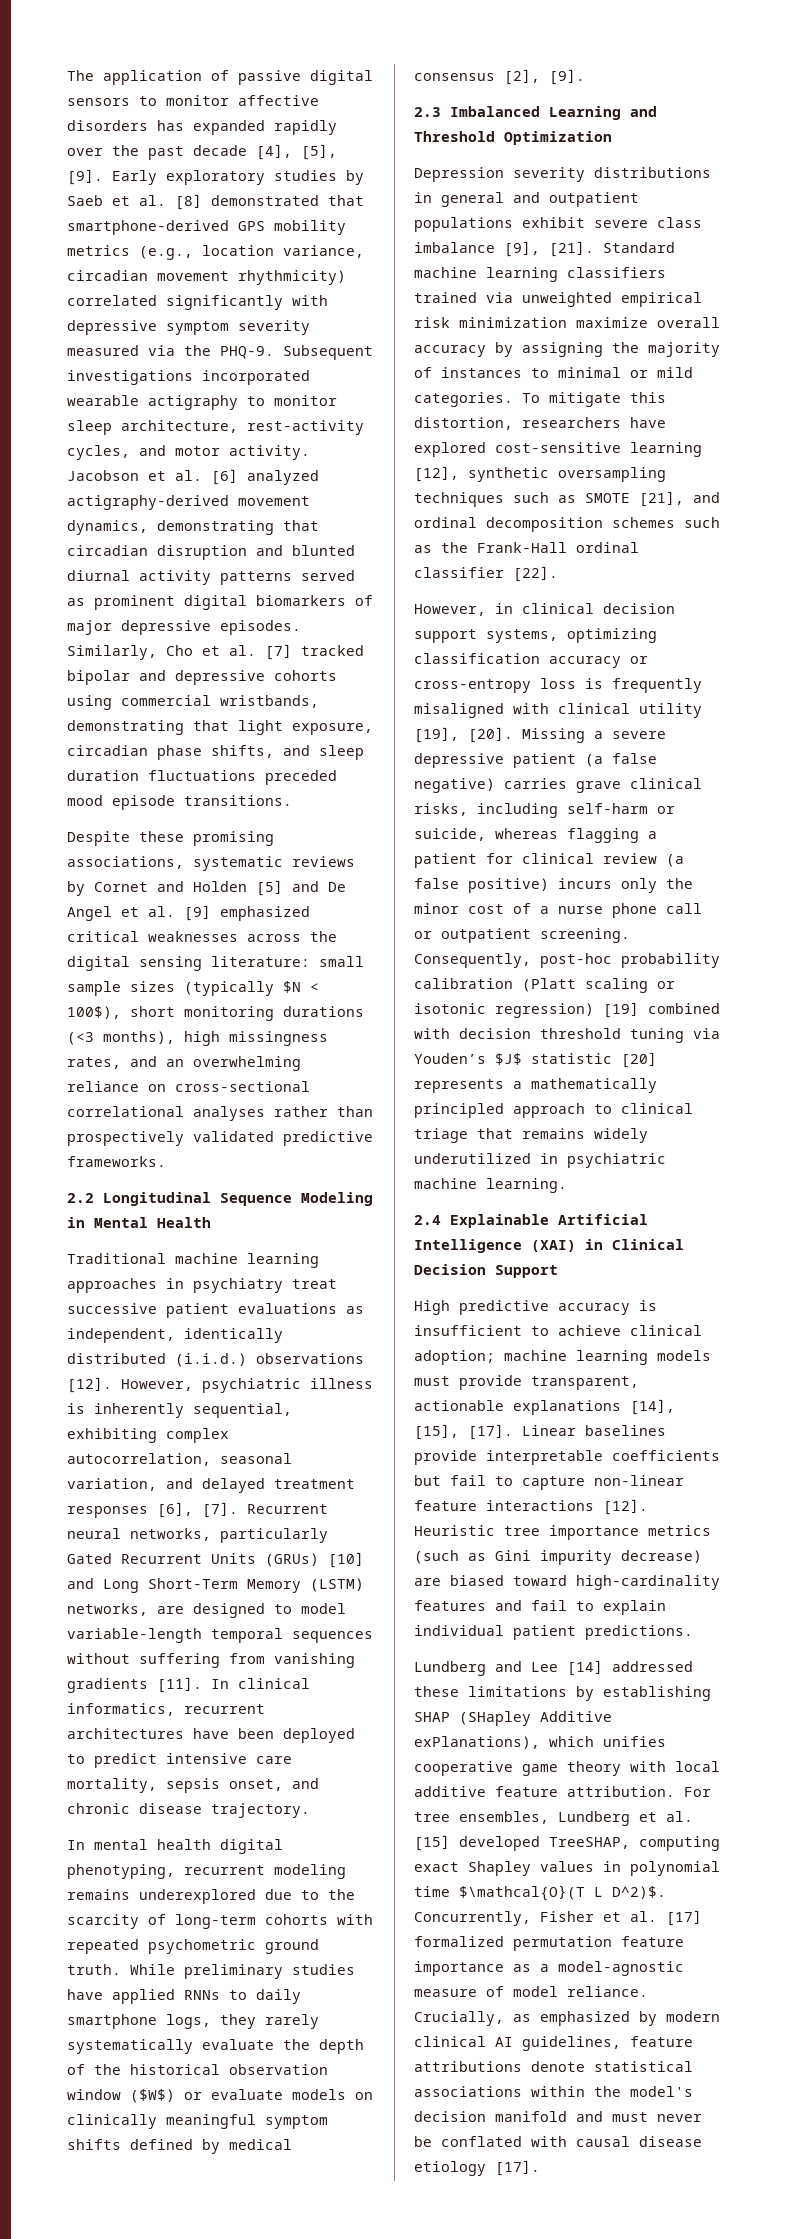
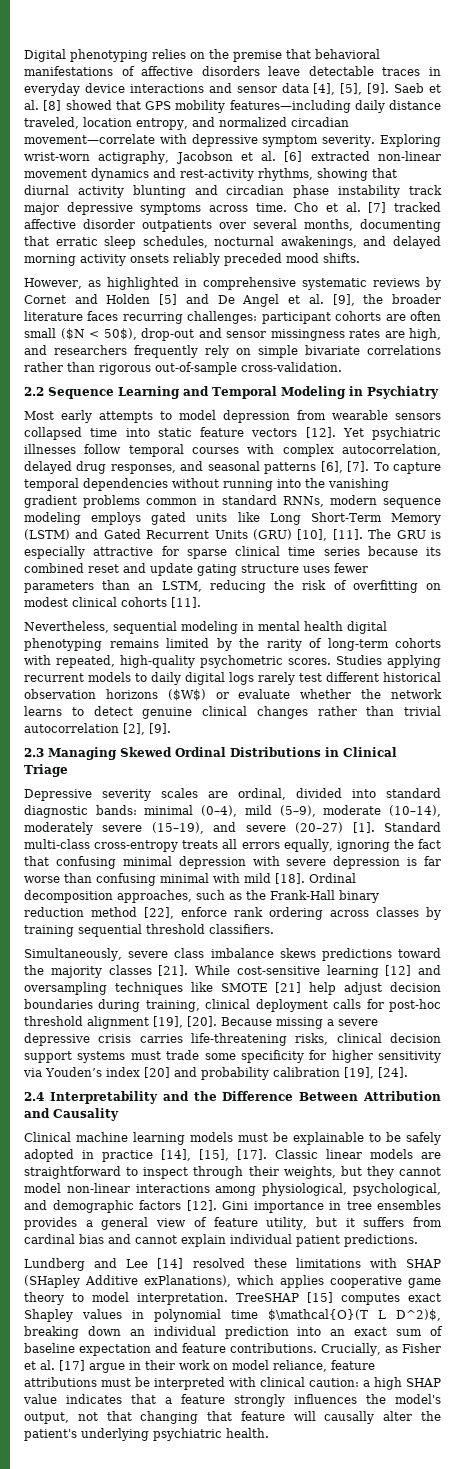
[67,70,373,85] [67,95,319,106] [67,120,337,135] [67,144,337,160] [67,169,364,185] [67,194,364,210] [67,220,346,235] [67,245,364,260] [67,270,346,285] [67,295,328,310] [67,320,310,335] [67,345,373,360] [67,370,310,385] [67,395,337,410] [67,420,364,435] [67,445,310,460] [67,469,319,485] [67,495,310,510] [67,520,319,535] [67,545,355,560] [67,570,355,585] [67,595,373,610] [67,620,301,635] [67,645,157,660] The application of passive digital sensors to monitor affective disorders has expanded rapidly over the past decade [4], [5], [9]. Early exploratory studies by Saeb et al. [8] demonstrated that smartphone-derived GPS mobility metrics (e.g., location variance, circadian movement rhythmicity) correlated significantly with depressive symptom severity measured via the PHQ-9. Subsequent investigations incorporated wearable actigraphy to monitor sleep architecture, rest-activity cycles, and motor activity. Jacobson et al. [6] analyzed actigraphy-derived movement dynamics, demonstrating that circadian disruption and blunted diurnal activity patterns served as prominent digital biomarkers of major depressive episodes. Similarly, -> [24,49,380,62] [24,66,441,76] [24,83,441,96] [24,100,441,113] [24,117,349,130] [24,134,441,147] [24,151,441,164] [24,168,397,181] [24,185,442,198] [24,202,287,215] Digital phenotyping relies on the premise that behavioral manifestations of affective disorders leave detectable traces in everyday device interactions and sensor data [4], [5], [9]. Saeb et al. [8] showed that GPS mobility features—including daily distance traveled, location entropy, and normalized circadian movement—correlate with depressive symptom severity. Exploring wrist-worn actigraphy, Jacobson et al. [6] extracted non-linear movement dynamics and rest-activity rhythms, showing that diurnal activity blunting and circadian phase instability track major depressive symptoms across time.
[67,670,337,685] [67,695,319,710] [67,720,373,735] [67,745,364,760] [67,770,337,785] [67,795,292,810] [67,831,274,846] [67,856,184,869] bipolar and depressive cohorts using commercial wristbands, demonstrating that light exposure, circadian phase shifts, and sleep duration fluctuations preceded mood episode transitions. // Despite these promising associations, -> [24,219,441,232] [24,236,441,249] [24,253,360,266] [24,277,296,290] affective disorder outpatients over several months, documenting that erratic sleep schedules, nocturnal awakenings, and delayed morning activity onsets reliably preceded mood shifts. // However, as highlighted in comprehensive
[184,905,310,921] [67,931,337,942] [67,956,364,971] [67,981,319,996] [67,1006,364,1021] [67,1031,328,1046] [67,1056,301,1071] [67,1081,310,1092] [67,1106,373,1121] [67,1131,373,1146] [67,1156,166,1167] [67,1192,373,1206] [67,1217,211,1228] [67,1253,319,1268] [67,1278,337,1293] [67,1303,364,1318] [67,1328,283,1343] [67,1353,364,1367] [67,1377,373,1393] [67,1403,292,1418] [67,1428,229,1443] [67,1453,292,1466] [67,1478,355,1493] [67,1502,328,1518] [67,1528,328,1543] [67,1552,364,1568] [67,1578,364,1593] [67,1603,346,1618] [67,1628,373,1643] [67,1653,355,1668] [67,1677,310,1693] [67,1703,265,1716] [67,1728,355,1743] [67,1753,292,1768] [67,1778,319,1793] [67,1803,310,1818] [67,1839,283,1854] [67,1864,346,1879] [67,1889,355,1904] [67,1914,373,1929] [67,1939,319,1954] [67,1964,355,1979] [67,1989,301,2004] [67,2014,319,2029] [67,2039,364,2054] [67,2064,121,2075] [9] emphasized critical weaknesses across the digital sensing literature: small sample sizes (typically $N < 100$), short monitoring durations (<3 months), high missingness rates, and an overwhelming reliance on cross-sectional correlational analyses rather than prospectively validated predictive frameworks. // 2.2 Longitudinal Sequence Modeling in Mental Health // Traditional machine learning approaches in psychiatry treat successive patient evaluations as independent, identically distributed (i.i.d.) observations [12]. However, psychiatric illness is inherently sequential, exhibiting complex autocorrelation, seasonal variation, and delayed treatment responses [6], [7]. Recurrent neural networks, particularly Gated Recurrent Units (GRUs) [10] and Long Short-Term Memory (LSTM) networks, are designed to model variable-length temporal sequences without suffering from vanishing gradients [11]. In clinical informatics, recurrent architectures have been deployed to predict intensive care mortality, sepsis onset, and chronic disease trajectory. // In mental health digital phenotyping, recurrent modeling remains underexplored due to the scarcity of long-term cohorts with repeated psychometric ground truth. While preliminary studies have applied RNNs to daily smartphone logs, they rarely systematically evaluate the depth of the -> [332,294,442,306] [24,311,441,324] [24,328,441,341] [24,345,441,358] [24,362,342,375] [24,386,439,399] [24,410,441,423] [24,427,441,440] [24,444,441,457] [24,461,442,474] [24,478,389,491] [24,495,442,508] [24,512,441,525] [24,529,441,541] [24,546,441,559] [24,563,368,576] [24,580,442,593] [24,597,201,608] [24,621,387,634] [24,638,441,651] [24,655,441,668] [24,672,379,685] [9], the broader literature faces recurring challenges: participant cohorts are often small ($N < 50$), drop-out and sensor missingness rates are high, and researchers frequently rely on simple bivariate correlations rather than rigorous out-of-sample cross-validation. // 2.2 Sequence Learning and Temporal Modeling in Psychiatry // Most early attempts to model depression from wearable sensors collapsed time into static feature vectors [12]. Yet psychiatric illnesses follow temporal courses with complex autocorrelation, delayed drug responses, and seasonal patterns [6], [7]. To capture temporal dependencies without running into the vanishing gradient problems common in standard RNNs, modern sequence modeling employs gated units like Long Short-Term Memory (LSTM) and Gated Recurrent Units (GRU) [10], [11]. The GRU is especially attractive for sparse clinical time series because its combined reset and update gating structure uses fewer parameters than an LSTM, reducing the risk of overfitting on modest clinical cohorts [11]. // Nevertheless, sequential modeling in mental health digital phenotyping remains limited by the rarity of long-term cohorts with repeated, high-quality psychometric scores. Studies applying recurrent models to daily digital logs rarely test different
[67,2089,121,2100] window -> [105,689,158,699] horizons
[292,2089,373,2100] [67,2114,328,2129] [67,2139,292,2154] [414,69,585,85] [414,106,657,120] [414,131,612,145] [414,167,711,182] [414,192,639,207] [414,217,702,232] [414,241,675,257] [414,267,666,282] [414,292,702,307] [414,317,720,328] [414,342,720,357] [414,367,693,378] [414,392,666,407] [414,417,666,430] [414,442,702,457] [414,466,666,482] [414,491,720,507] [414,517,720,532] [414,542,639,553] [414,566,558,582] [414,603,675,616] [414,628,657,643] [414,653,648,668] [414,678,702,693] [414,703,702,718] [414,727,666,743] [414,753,657,768] [414,778,702,793] [414,803,675,818] [414,828,657,843] [414,853,684,868] [414,878,693,893] [414,903,702,918] [414,928,630,943] [414,953,720,968] [414,978,675,993] [414,1002,720,1018] [414,1028,720,1043] [414,1052,657,1068] [414,1078,657,1093] [414,1103,693,1118] [414,1128,648,1143] [414,1153,666,1168] [414,1178,567,1193] [414,1214,648,1228] [414,1239,684,1253] [414,1264,558,1278] [414,1300,657,1315] [414,1325,702,1336] [414,1350,711,1365] [414,1375,639,1390] [414,1399,675,1415] [414,1424,666,1440] [414,1450,720,1465] [414,1475,684,1490] [414,1499,648,1515] [414,1525,711,1540] [414,1550,702,1565] [414,1575,720,1590] [414,1600,594,1611] models on clinically meaningful symptom shifts defined by medical consensus [2], [9]. // 2.3 Imbalanced Learning and Threshold Optimization // Depression severity distributions in general and outpatient populations exhibit severe class imbalance [9], [21]. Standard machine learning classifiers trained via unweighted empirical risk minimization maximize overall accuracy by assigning the majority of instances to minimal or mild categories. To mitigate this distortion, researchers have explored cost-sensitive learning [12], synthetic oversampling techniques such as SMOTE [21], and ordinal decomposition schemes such as the Frank-Hall ordinal classifier [22]. // However, in clinical decision support systems, optimizing classification accuracy or cross-entropy loss is frequently misaligned with clinical utility [19], [20]. Missing a severe depressive patient (a false negative) carries grave clinical risks, including self-harm or suicide, whereas flagging a patient for clinical review (a false positive) incurs only the minor cost of a nurse phone call or outpatient screening. Consequently, post-hoc probability calibration (Platt scaling or isotonic regression) [19] combined with decision threshold tuning via Youden’s $J$ statistic [20] represents a mathematically principled approach to clinical triage that remains widely underutilized in psychiatric machine learning. // 2.4 Explainable Artificial Intelligence (XAI) in Clinical Decision Support // High predictive accuracy is insufficient to achieve clinical adoption; machine learning models must provide transparent, actionable explanations [14], [15], [17]. Linear baselines provide interpretable coefficients but fail to capture non-linear feature interactions [12]. Heuristic tree importance metrics (such as Gini impurity decrease) are biased toward high-cardinality features and fail to -> [300,689,442,699] [24,706,441,719] [24,723,171,735] [24,747,397,760] [24,764,68,777] [24,788,441,801] [24,805,441,818] [24,822,441,835] [24,839,441,852] [24,856,441,869] [24,873,356,886] [24,890,379,903] [24,907,441,920] [24,924,274,937] [24,948,441,961] [24,965,441,978] [24,982,441,995] [24,999,441,1012] [24,1016,378,1029] [24,1033,441,1046] [24,1050,441,1063] [23,1067,408,1080] [24,1091,441,1104] [24,1108,119,1121] [24,1132,441,1145] [24,1149,441,1162] [24,1166,441,1179] [24,1183,442,1196] [24,1200,441,1213] [24,1217,443,1230] [24,1234,177,1244] whether the network learns to detect genuine clinical changes rather than trivial autocorrelation [2], [9]. // 2.3 Managing Skewed Ordinal Distributions in Clinical Triage // Depressive severity scales are ordinal, divided into standard diagnostic bands: minimal (0–4), mild (5–9), moderate (10–14), moderately severe (15–19), and severe (20–27) [1]. Standard multi-class cross-entropy treats all errors equally, ignoring the fact that confusing minimal depression with severe depression is far worse than confusing minimal with mild [18]. Ordinal decomposition approaches, such as the Frank-Hall binary reduction method [22], enforce rank ordering across classes by training sequential threshold classifiers. // Simultaneously, severe class imbalance skews predictions toward the majority classes [21]. While cost-sensitive learning [12] and oversampling techniques like SMOTE [21] help adjust decision boundaries during training, clinical deployment calls for post-hoc threshold alignment [19], [20]. Because missing a severe depressive crisis carries life-threatening risks, clinical decision support systems must trade some specificity for higher sensitivity via Youden’s index [20] and probability calibration [19], [24]. // 2.4 Interpretability and the Difference Between Attribution and Causality // Clinical machine learning models must be explainable to be safely adopted in practice [14], [15], [17]. Classic linear models are straightforward to inspect through their weights, but they cannot model non-linear interactions among physiological, psychological, and demographic factors [12]. Gini importance in tree ensembles provides a general view of feature utility, but it suffers from cardinal bias and cannot
[612,1661,693,1672] addressed -> [192,1258,245,1268] resolved
[576,1686,711,1701] by establishing -> [369,1258,397,1268] with
[603,1736,666,1747] unifies -> [280,1275,324,1288] applies
[630,1761,720,1772] [414,1786,711,1797] [414,1811,693,1826] [414,1835,720,1851] with local additive feature attribution. For tree ensembles, Lundberg et al. [15] developed TreeSHAP, computing -> [72,1292,400,1305] to model interpretation. TreeSHAP [15] computes
[612,1886,666,1899] [414,1910,702,1926] [414,1936,684,1951] [414,1961,684,1976] [414,1986,648,1997] [414,2011,720,2026] [414,2036,693,2051] [414,2061,693,2072] [414,2086,693,2097] [414,2111,702,2122] [414,2136,702,2147] [414,2160,540,2176] D^2)$. Concurrently, Fisher et al. [17] formalized permutation feature importance as a model-agnostic measure of model reliance. Crucially, as emphasized by modern clinical AI guidelines, feature attributions denote statistical associations within the model's decision manifold and must never be conflated with causal disease etiology [17]. -> [396,1309,441,1321] [24,1326,444,1339] [24,1343,442,1356] [24,1360,375,1373] [24,1377,441,1390] [23,1394,441,1407] [24,1411,441,1424] [24,1428,269,1441] D^2)$, breaking down an individual prediction into an exact sum of baseline expectation and feature contributions. Crucially, as Fisher et al. [17] argue in their work on model reliance, feature attributions must be interpreted with clinical caution: a high SHAP value indicates that a feature strongly influences the model's output, not that changing that feature will causally alter the patient's underlying psychiatric health.

